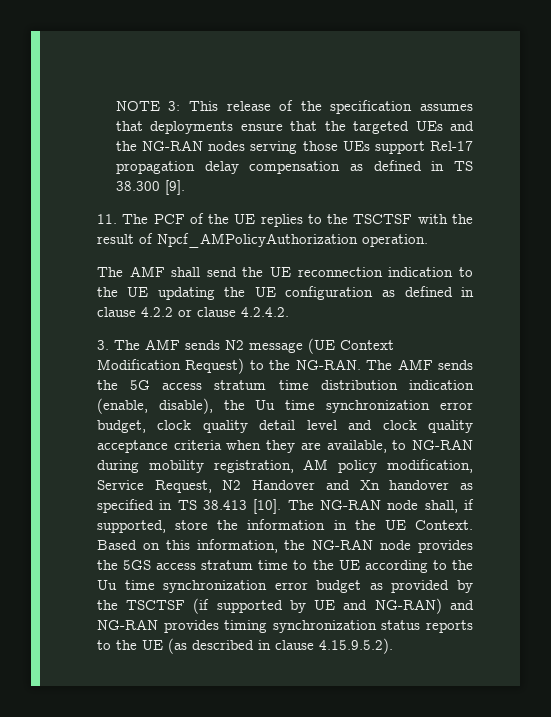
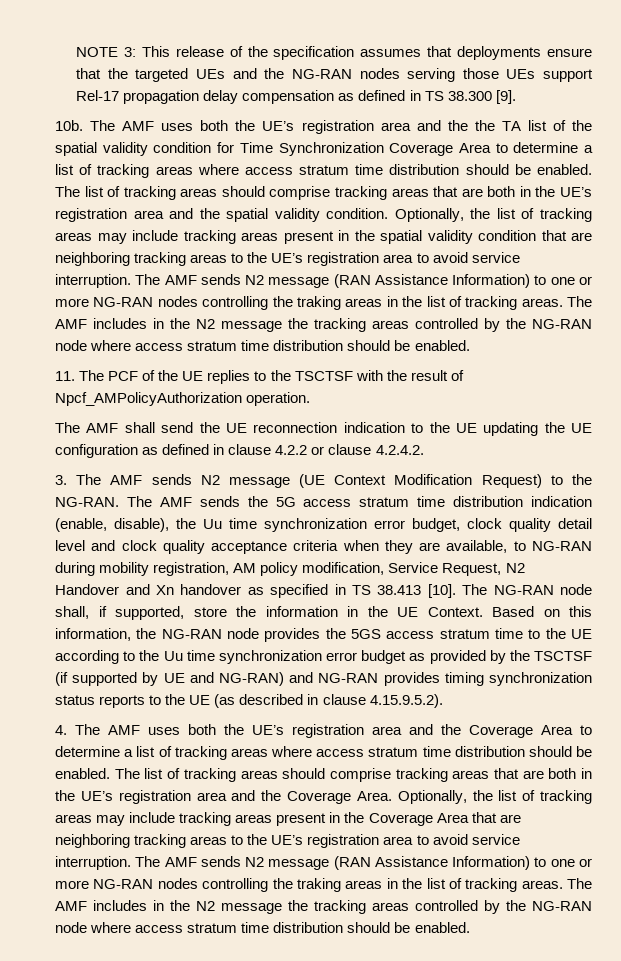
(185, 187) none -> [55,120,593,134] [55,142,593,156] [55,164,593,178] [55,186,592,200] [55,208,592,222] [55,230,593,244] [55,252,520,266] [55,274,593,288] [55,296,593,310] [55,318,593,332] [55,340,470,351] // 10b. The AMF uses both the UE’s registration area and the the TA list of the spatial validity condition for Time Synchronization Coverage Area to determine a list of tracking areas where access stratum time distribution should be enabled. The list of tracking areas should comprise tracking areas that are both in the UE’s registration area and the spatial validity condition. Optionally, the list of tracking areas may include tracking areas present in the spatial validity condition that are neighboring tracking areas to the UE’s registration area to avoid service interruption. The AMF sends N2 message (RAN Assistance Information) to one or more NG-RAN nodes controlling the traking areas in the list of tracking areas. The AMF includes in the N2 message the tracking areas controlled by the NG-RAN node where access stratum time distribution should be enabled.
(393, 646) none -> [55,724,593,738] [55,746,592,760] [55,768,592,782] [55,790,592,804] [55,812,521,826] [55,834,520,848] [55,856,593,870] [55,878,593,892] [55,900,593,914] [55,922,470,933] // 4. The AMF uses both the UE’s registration area and the Coverage Area to determine a list of tracking areas where access stratum time distribution should be enabled. The list of tracking areas should comprise tracking areas that are both in the UE’s registration area and the Coverage Area. Optionally, the list of tracking areas may include tracking areas present in the Coverage Area that are neighboring tracking areas to the UE’s registration area to avoid service interruption. The AMF sends N2 message (RAN Assistance Information) to one or more NG-RAN nodes controlling the traking areas in the list of tracking areas. The AMF includes in the N2 message the tracking areas controlled by the NG-RAN node where access stratum time distribution should be enabled.

